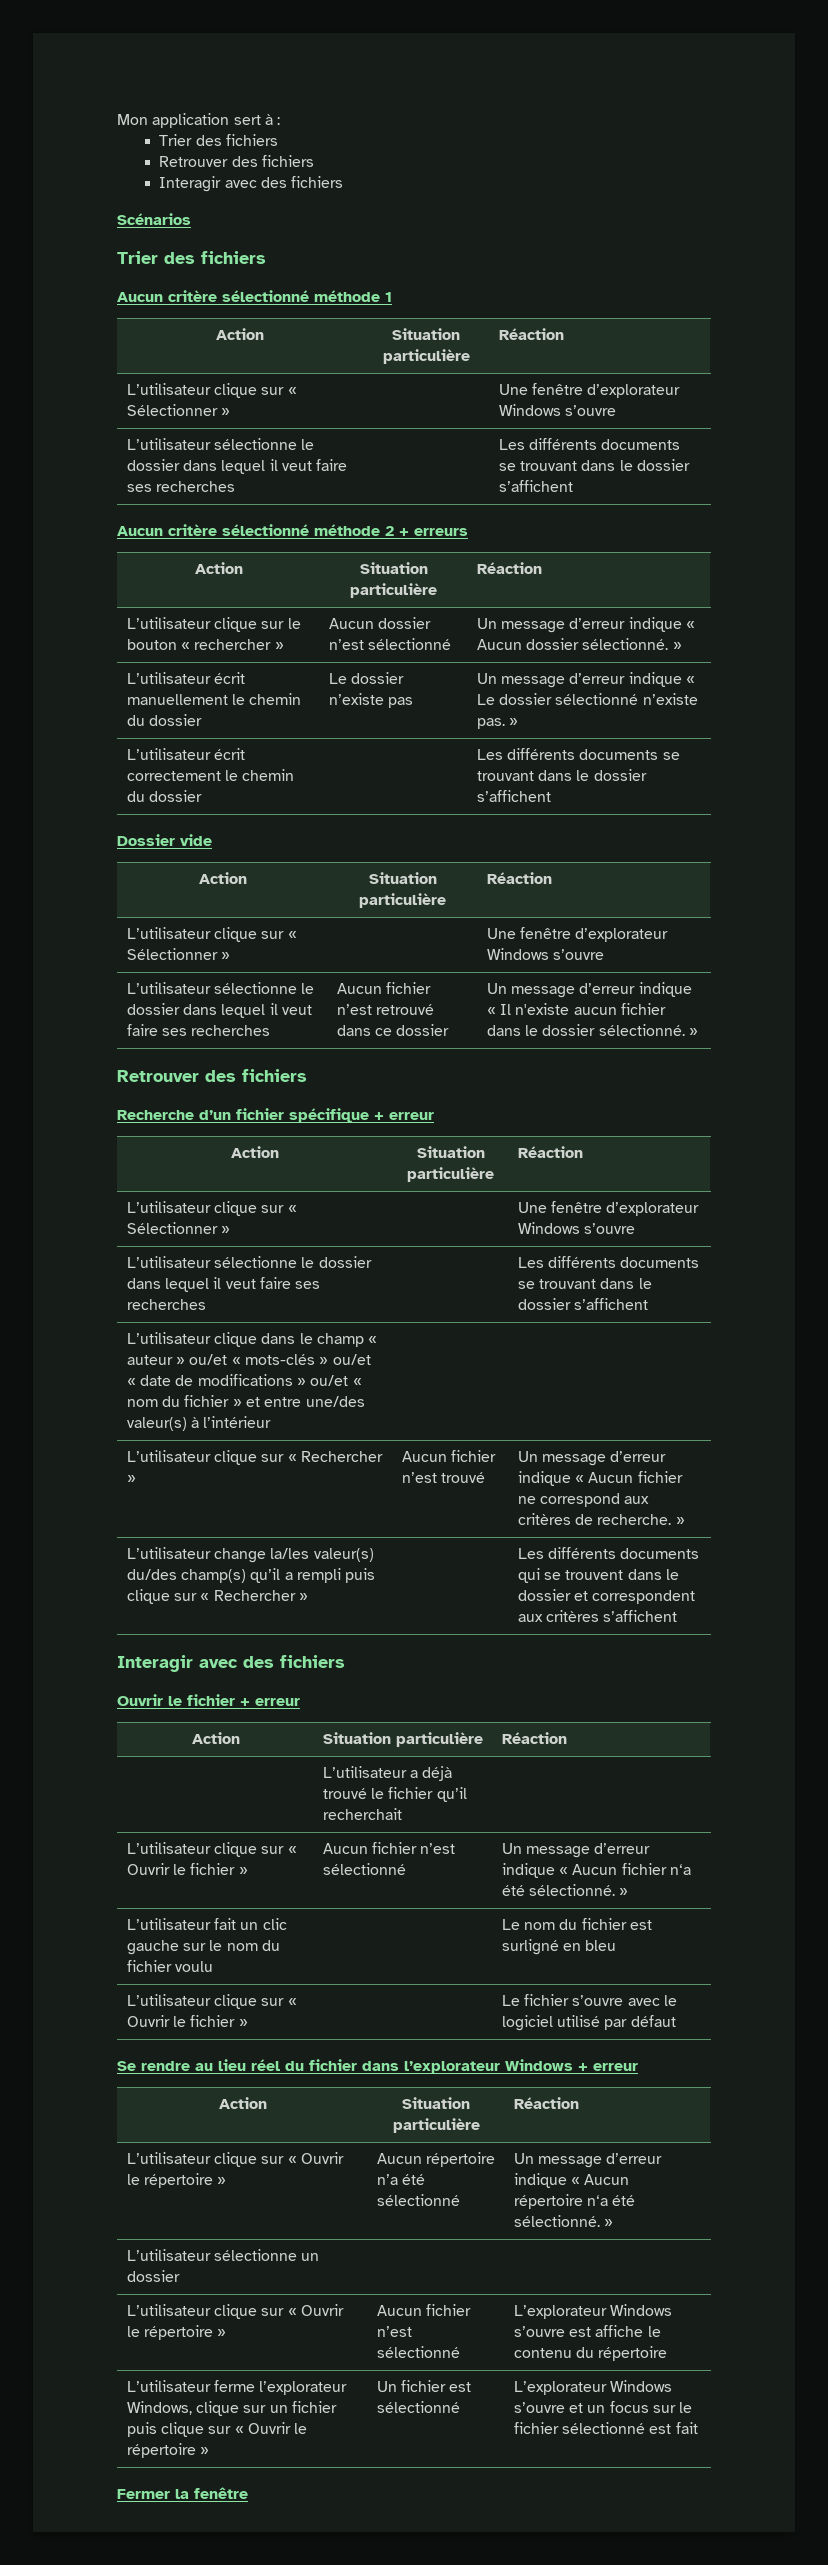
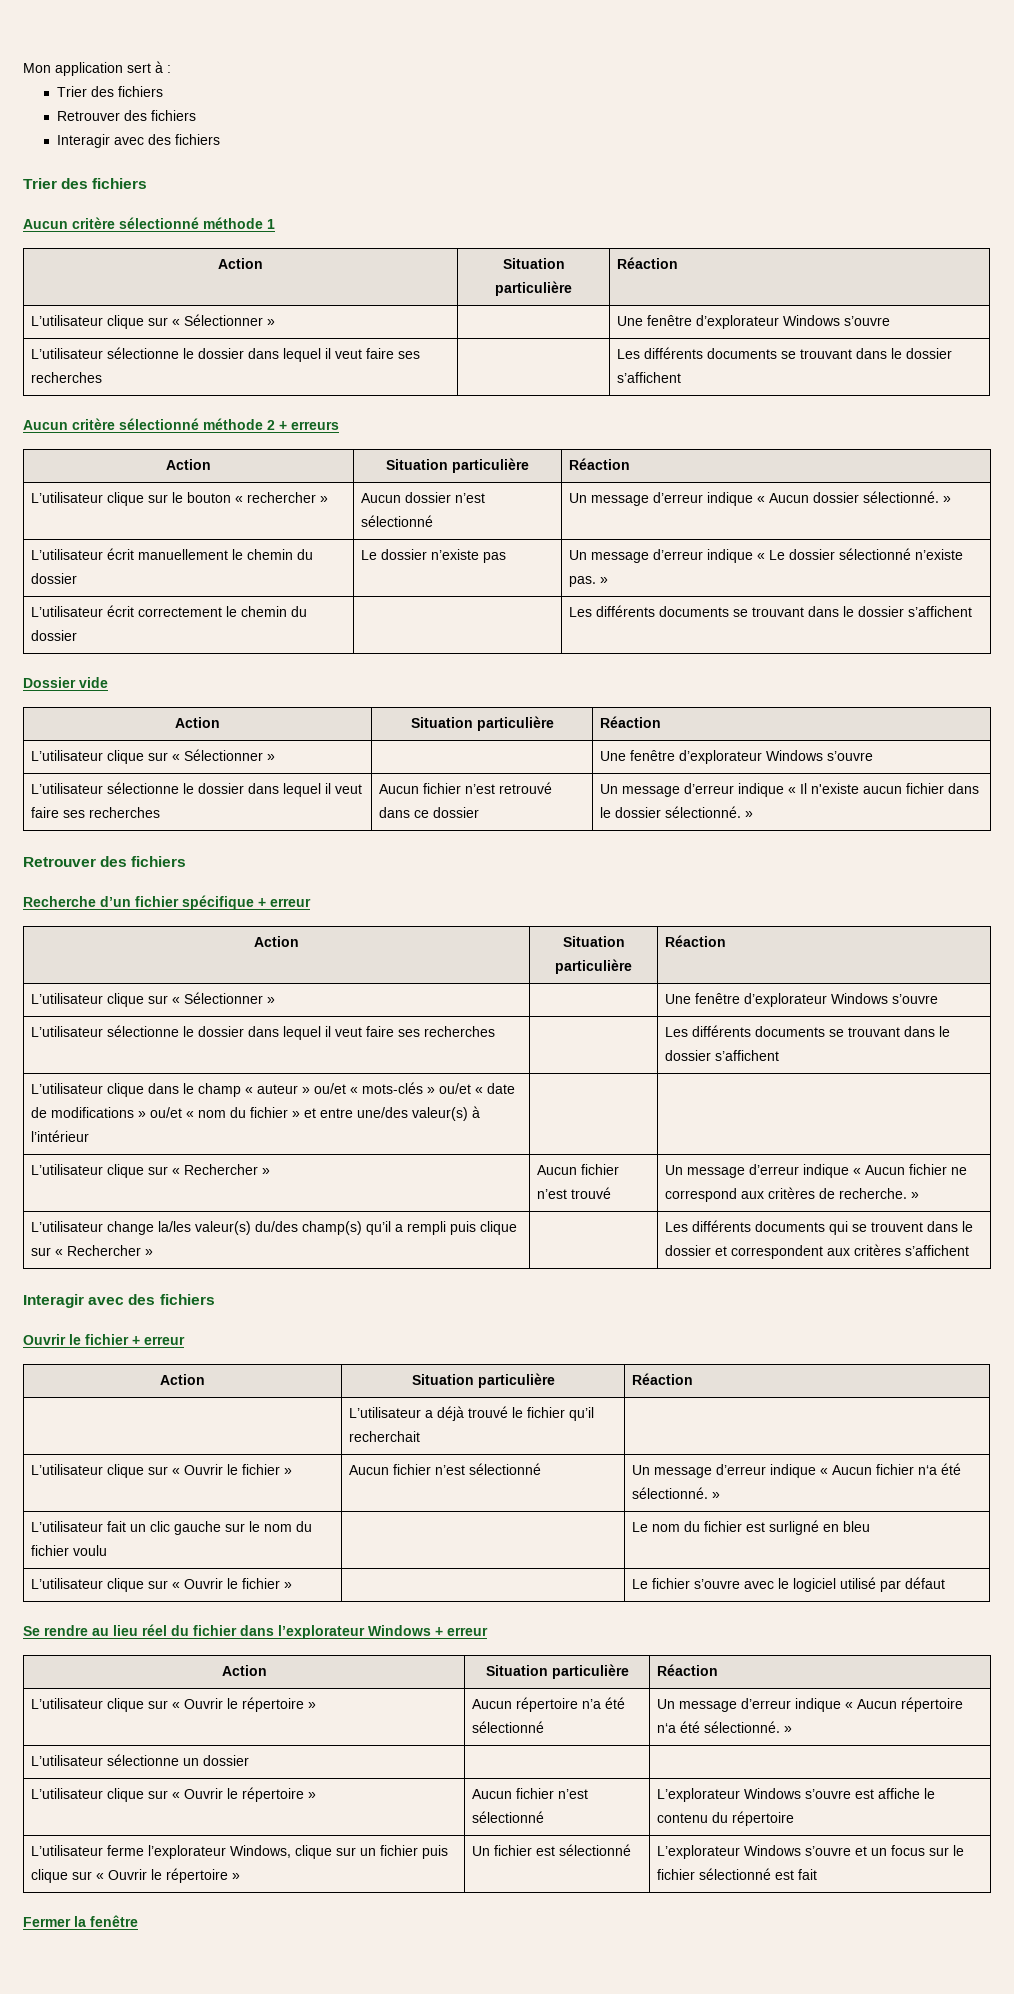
[117,213,191,225] // Scénarios -> (220, 139) none

